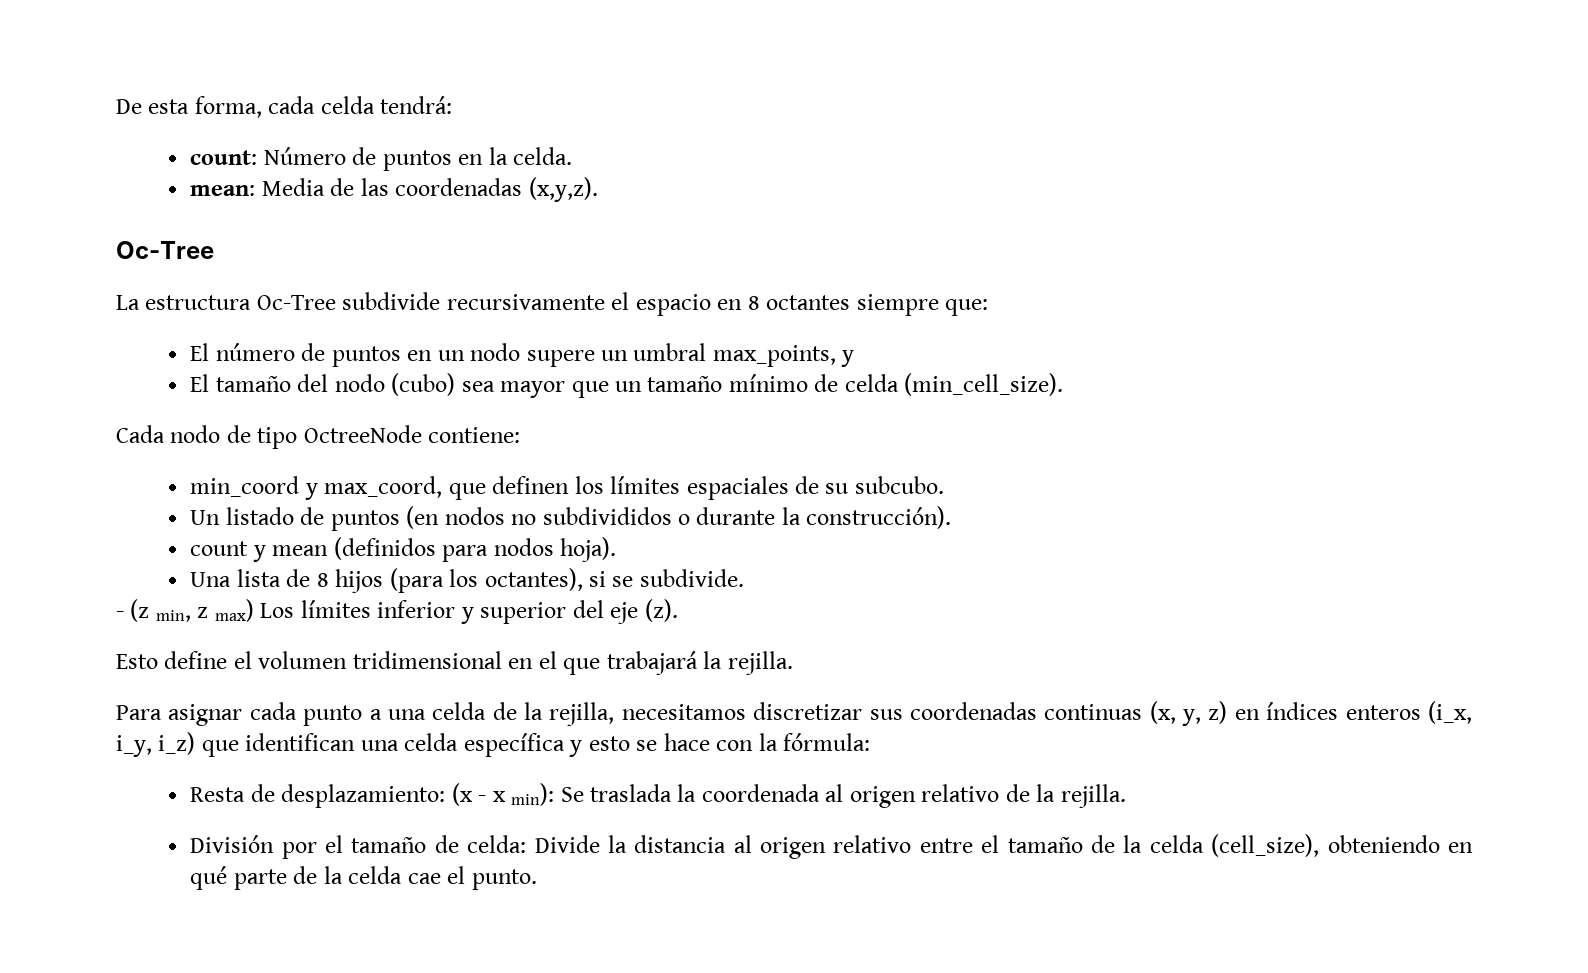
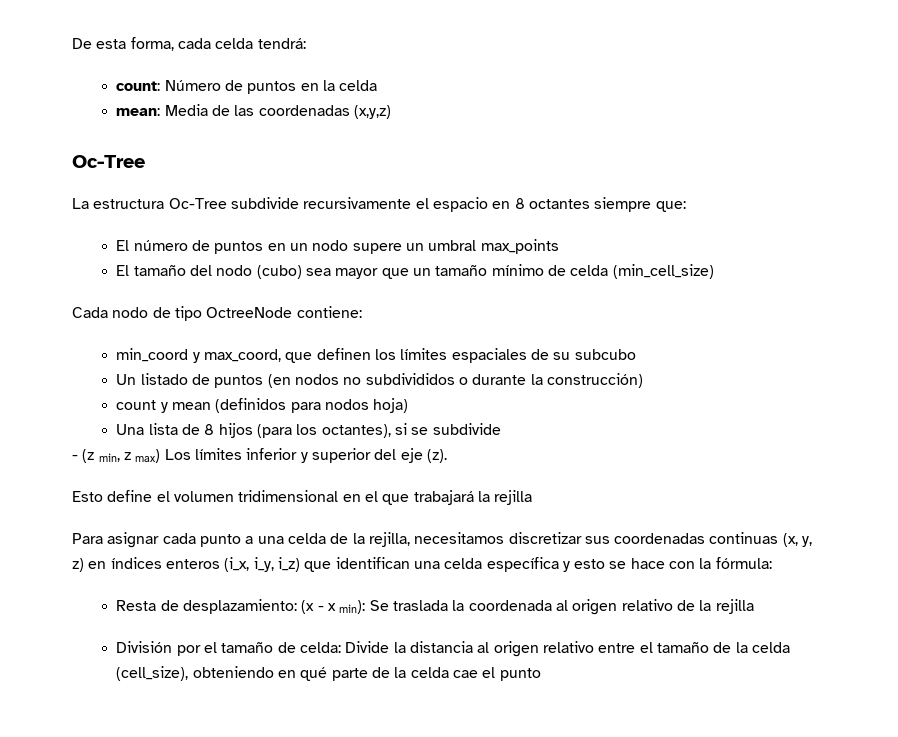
[513,147,573,165] celda. -> [339,80,378,91] celda
[528,177,598,202] (x,y,z). -> [354,105,392,119] (x,y,z)
[712,345,855,367] max_points, y -> [480,239,559,254] max_points
[904,373,1064,396] (min_cell_size). -> [612,264,714,279] (min_cell_size)
[854,476,944,494] subcubo. -> [574,349,636,360] subcubo
[806,506,952,529] construcción). -> [546,373,643,388] construcción)
[560,537,617,562] hoja). -> [373,398,409,413] hoja)
[639,569,744,587] subdivide. -> [432,423,501,435] subdivide
[727,651,793,675] rejilla. -> [494,490,533,505] rejilla
[1060,784,1126,808] rejilla. -> [715,599,754,614] rejilla
[471,869,537,890] punto. -> [499,668,541,681] punto

